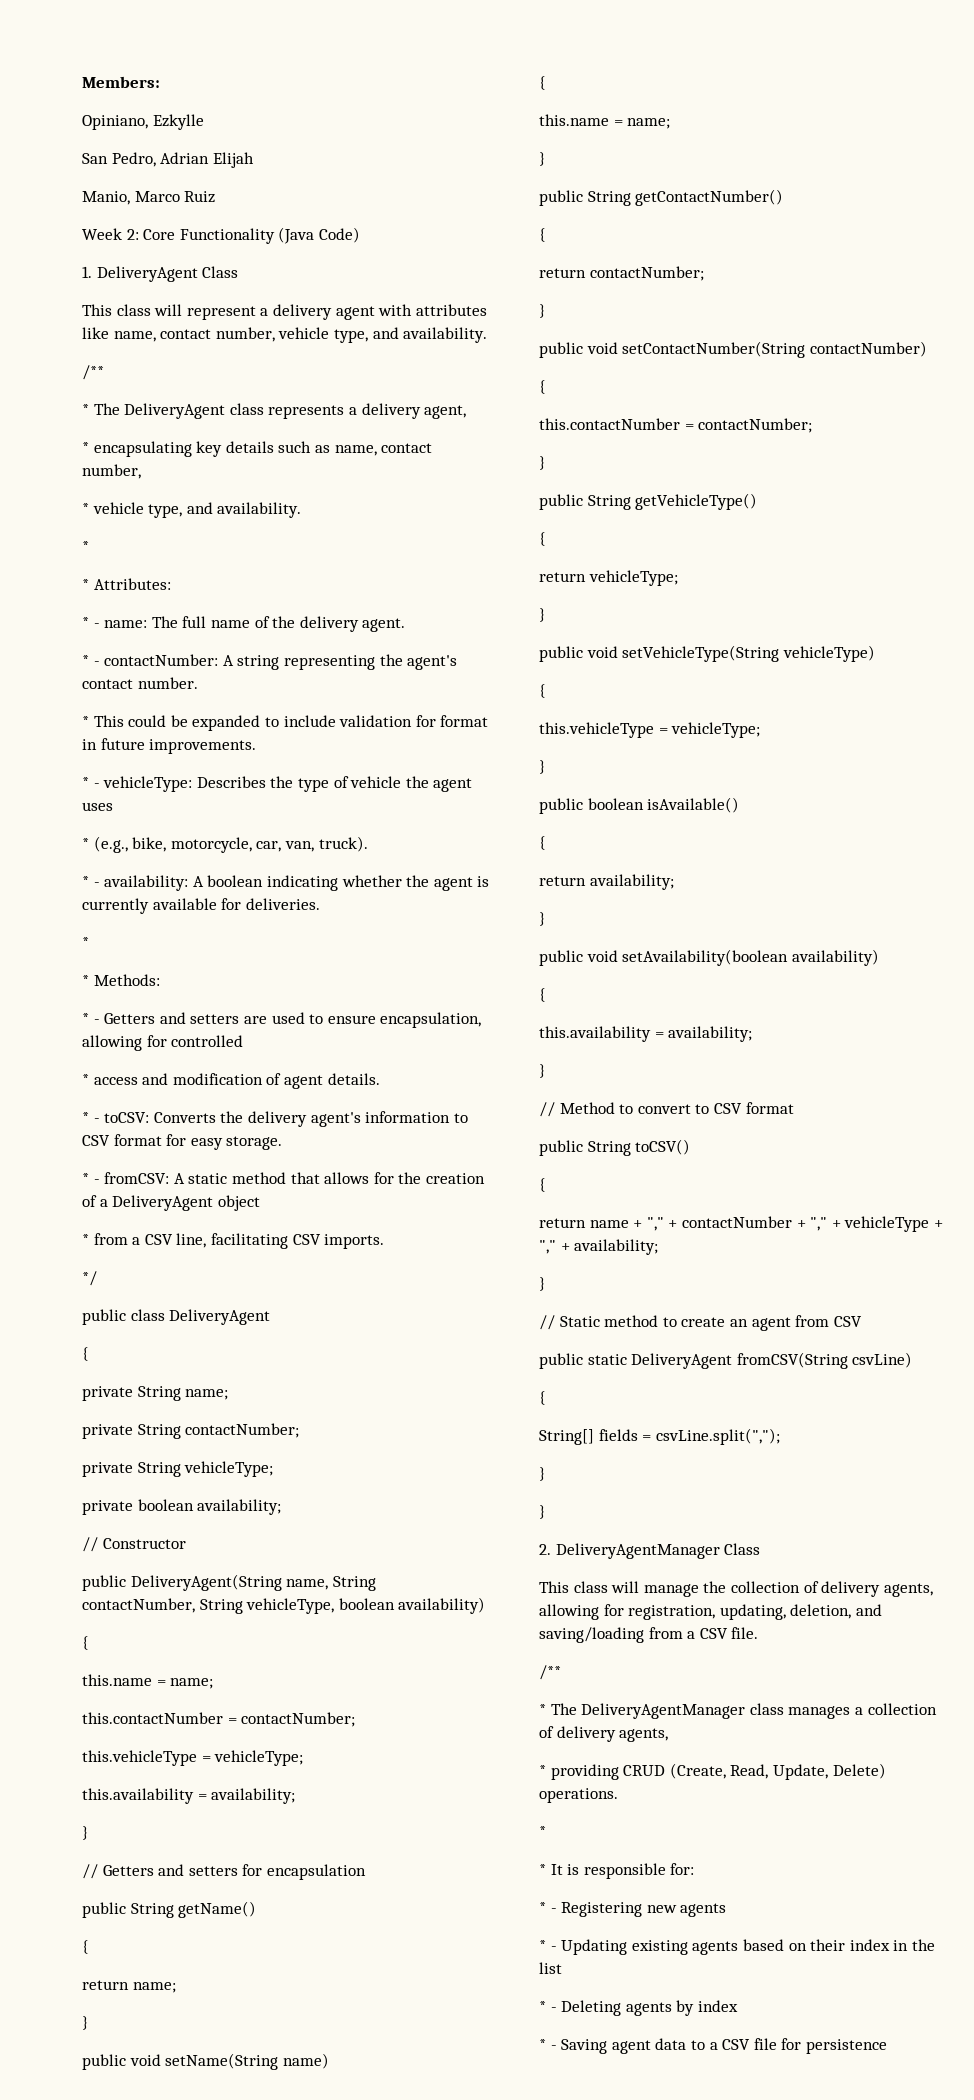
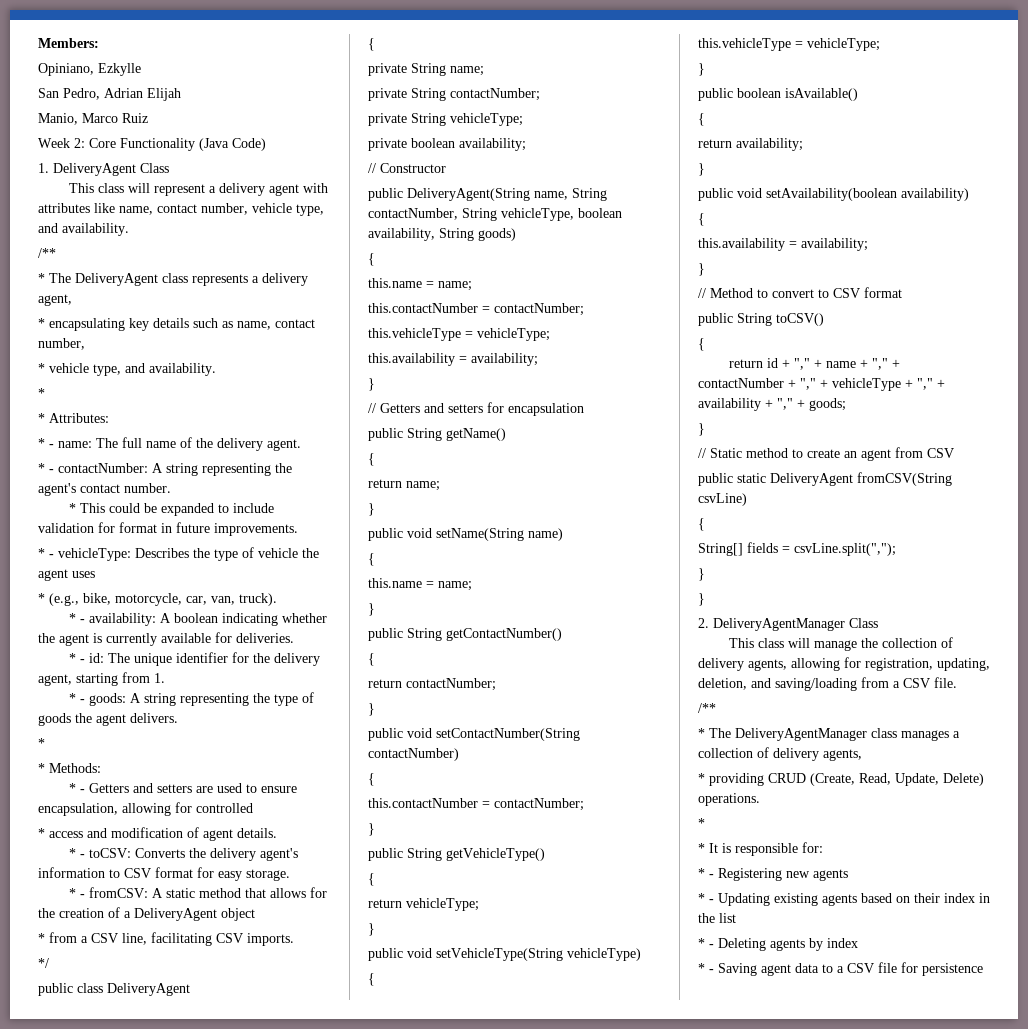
(320, 904) none -> [69,652,321,666] [38,672,165,686] [69,692,315,706] [38,713,178,726] // * - id: The unique identifier for the delivery agent, starting from 1. // * - goods: A string representing the type of goods the agent delivers.
[398,1597,486,1614] availability) -> [368,228,516,241] availability, String goods)
(586, 1223) none -> [767,358,823,370] id + "," +
[574,1239,659,1255] availability; -> [698,398,846,411] availability + "," + goods;

